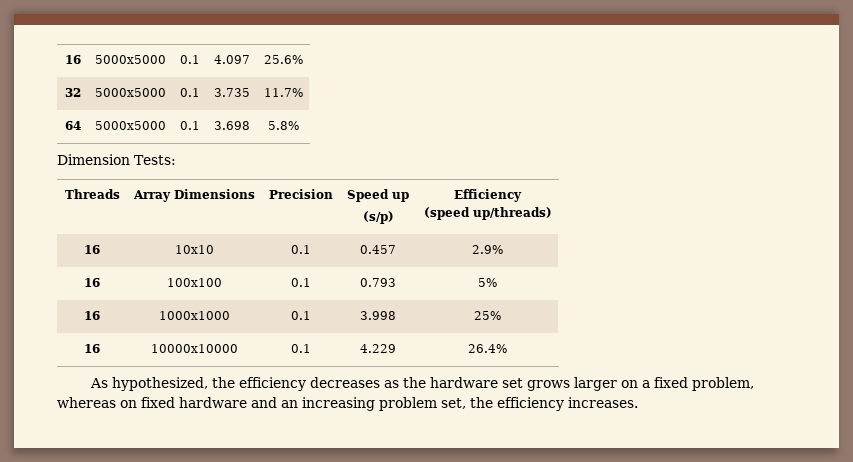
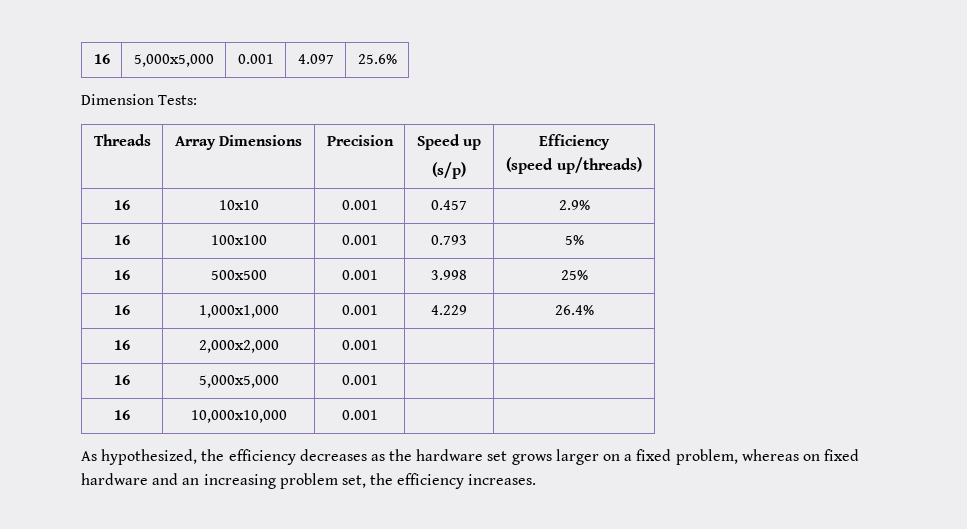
[64,55,81,64] [94,55,166,64] [179,55,200,64] 16 | 5000x5000 | 0.1 -> [93,54,110,64] [133,54,214,67] [237,54,274,64] 16 | 5,000x5,000 | 0.001
[64,88,81,97] [94,88,166,97] [179,88,200,97] [213,88,250,97] [263,88,303,97] [64,121,81,130] [94,121,166,130] [179,121,200,130] [213,121,250,130] [267,121,299,130] // 32 | 5000x5000 | 0.1 | 3.735 | 11.7% // 64 | 5000x5000 | 0.1 | 3.698 | 5.8% -> (397, 59) none
[290,245,311,254] 0.1 -> [341,200,378,210] 0.001
[290,278,311,287] 0.1 -> [341,235,378,245] 0.001
[158,311,230,320] [290,311,311,320] 1000x1000 | 0.1 -> [210,270,267,280] [341,270,378,280] 500x500 | 0.001
[150,344,238,353] [290,344,311,353] 10000x10000 | 0.1 -> [198,305,279,318] [341,305,378,315] 1,000x1,000 | 0.001
(507, 348) none -> [114,340,130,350] [198,340,279,353] [341,340,378,350] [114,375,130,385] [198,375,279,388] [341,375,378,385] [114,410,130,420] [190,410,287,423] [341,410,378,420] // 16 | 2,000x2,000 | 0.001 | | // 16 | 5,000x5,000 | 0.001 | | // 16 | 10,000x10,000 | 0.001 | |

